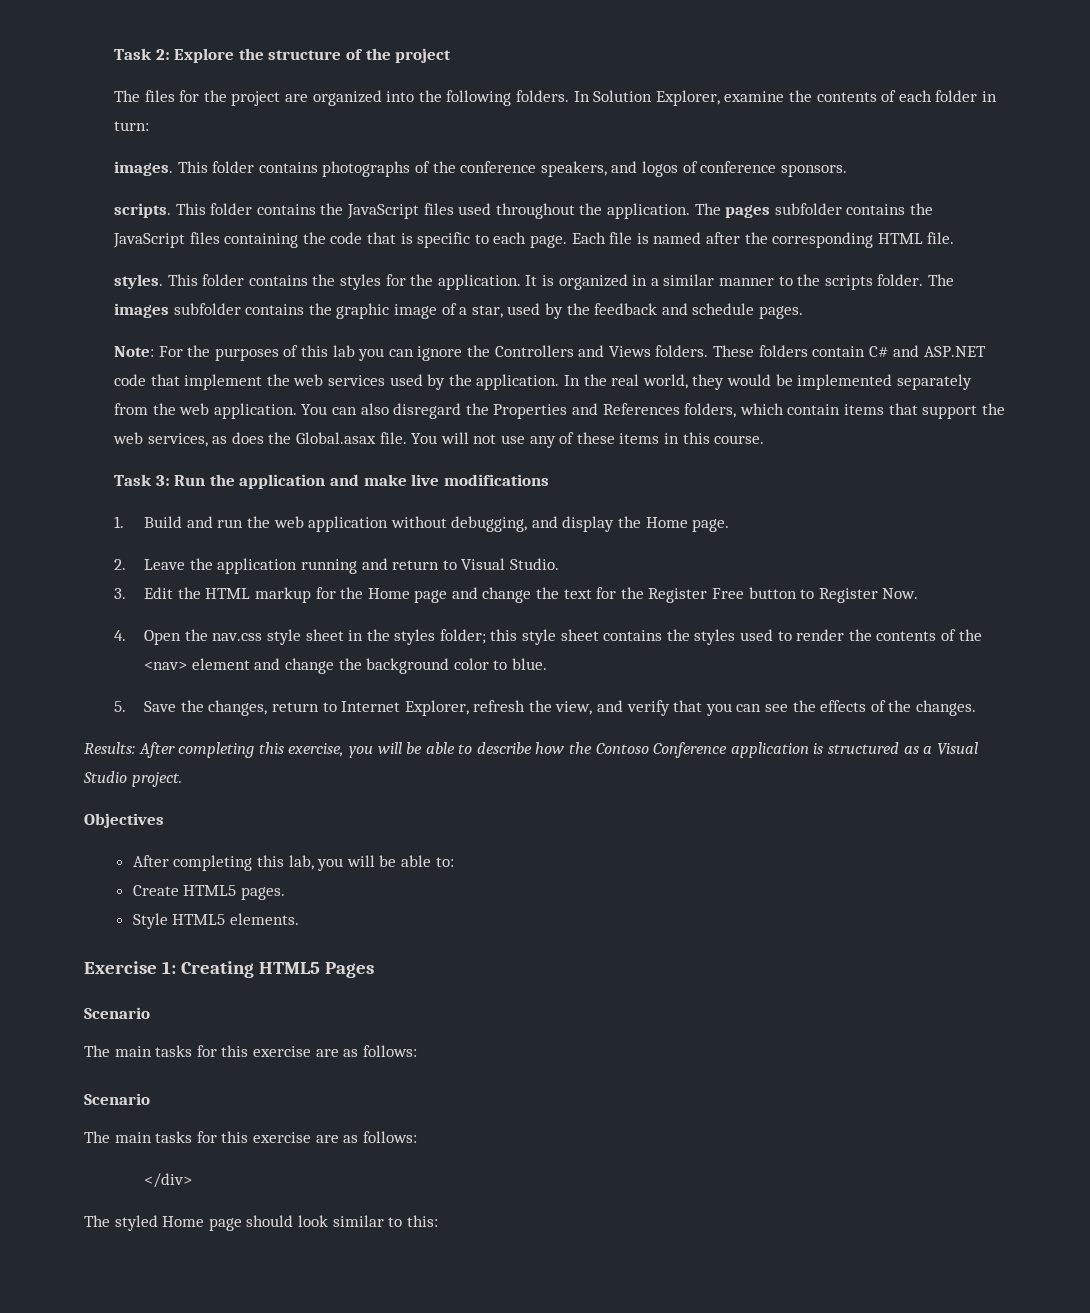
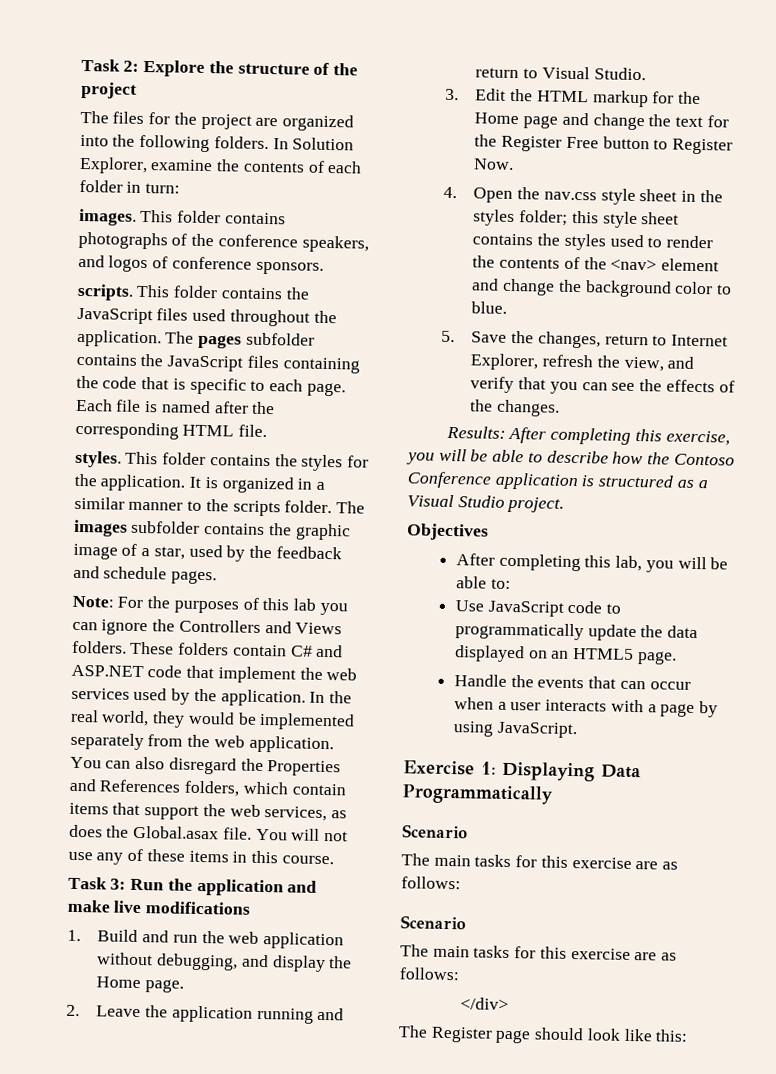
[132,885,285,900] [132,913,299,929] Create HTML5 pages. // Style HTML5 elements. -> [454,600,622,617] [454,622,699,642] [453,645,677,665] [453,674,691,690] [453,697,719,718] [452,721,578,739] Use JavaScript code to programmatically update the data displayed on an HTML5 page. // Handle the events that can occur when a user interacts with a page by using JavaScript.
[180,961,374,978] Creating HTML5 Pages -> [502,761,641,782] [402,784,553,805] Displaying Data Programmatically
[114,1215,205,1231] styled Home -> [430,1026,493,1043] Register
[332,1215,403,1227] similar to -> [623,1028,653,1042] like

